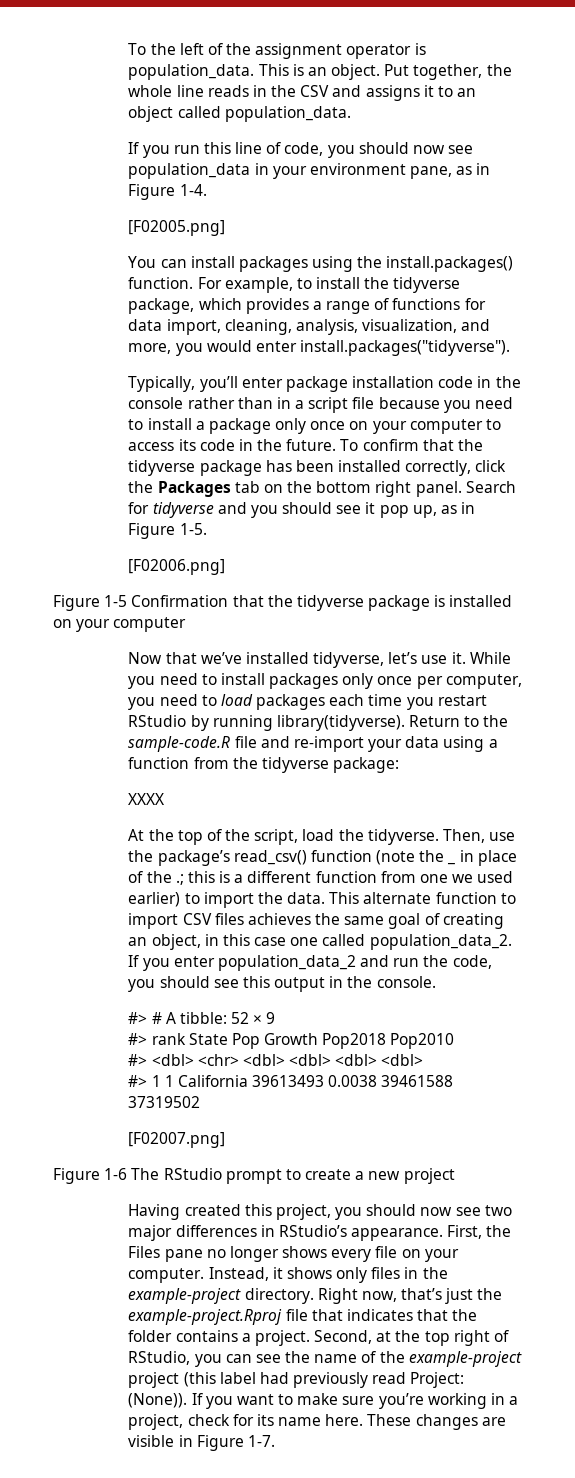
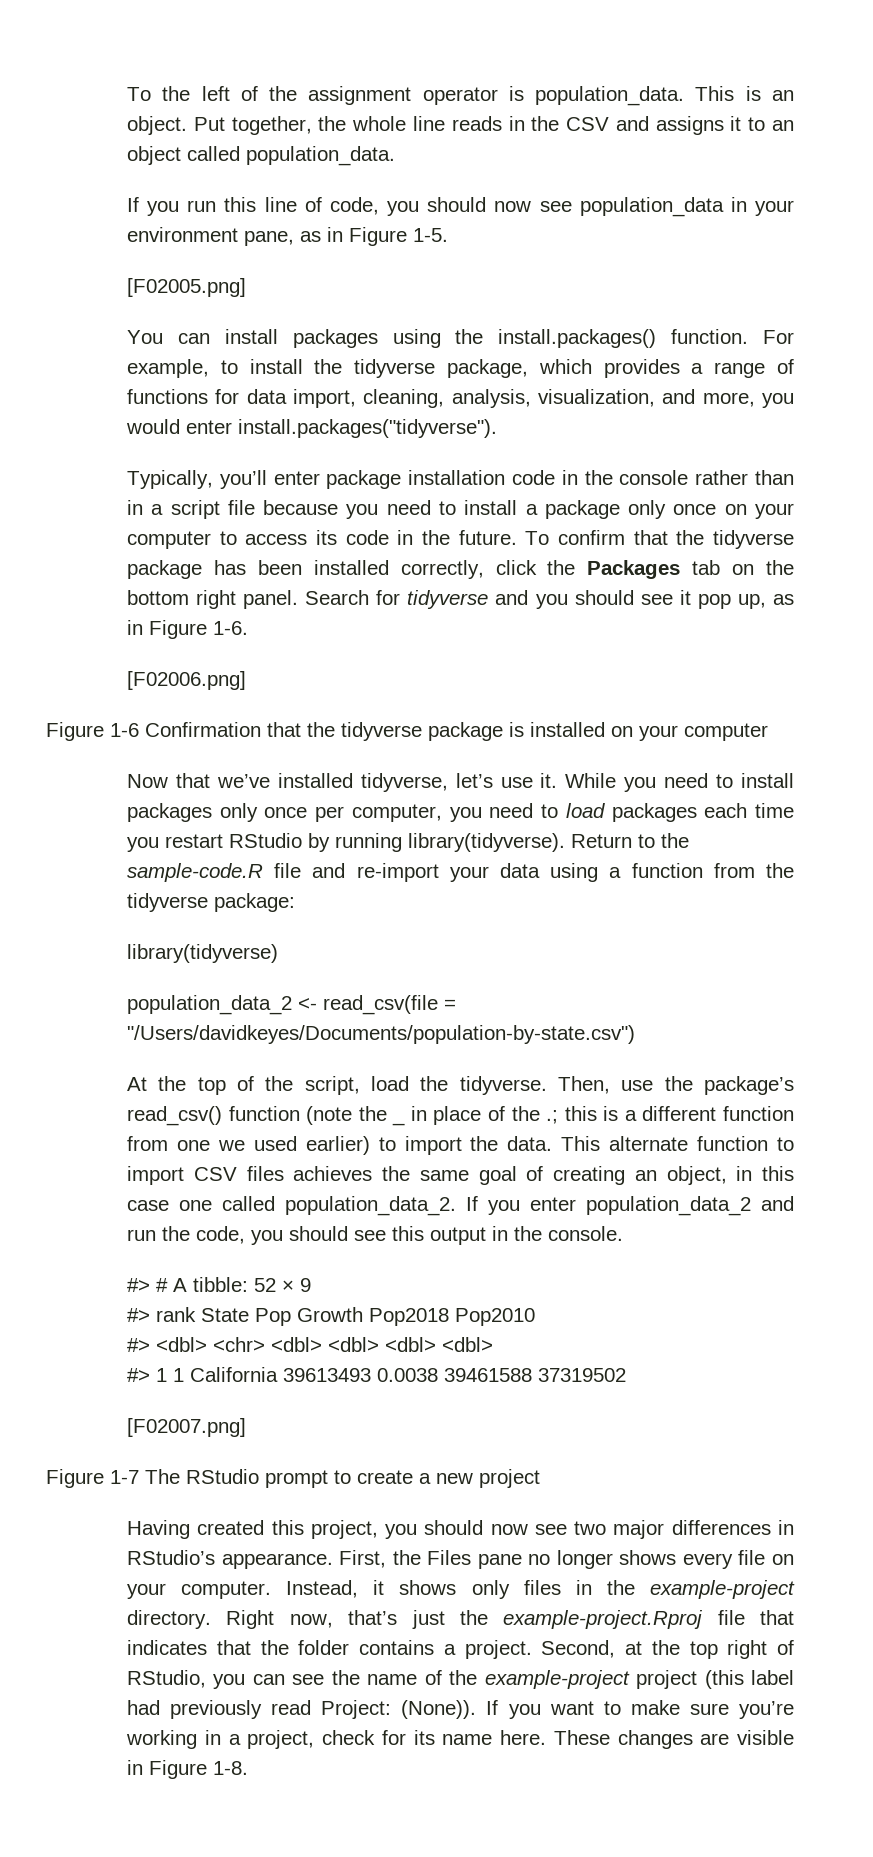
[179,184,207,196] 1-4. -> [413,228,449,242] 1-5.
[179,523,207,535] 1-5. -> [213,621,249,635] 1-6.
[104,595,128,607] 1-5 -> [110,723,139,737] 1-6
[128,793,166,805] XXXX -> [127,944,279,963] [127,995,457,1015] [127,1025,636,1044] library(tidyverse) // population_data_2 <- read_csv(file = "/Users/davidkeyes/Documents/population-by-state.csv")
[104,1168,128,1180] 1-6 -> [110,1470,139,1484] 1-7
[247,1435,275,1447] 1-7. -> [213,1761,249,1775] 1-8.

